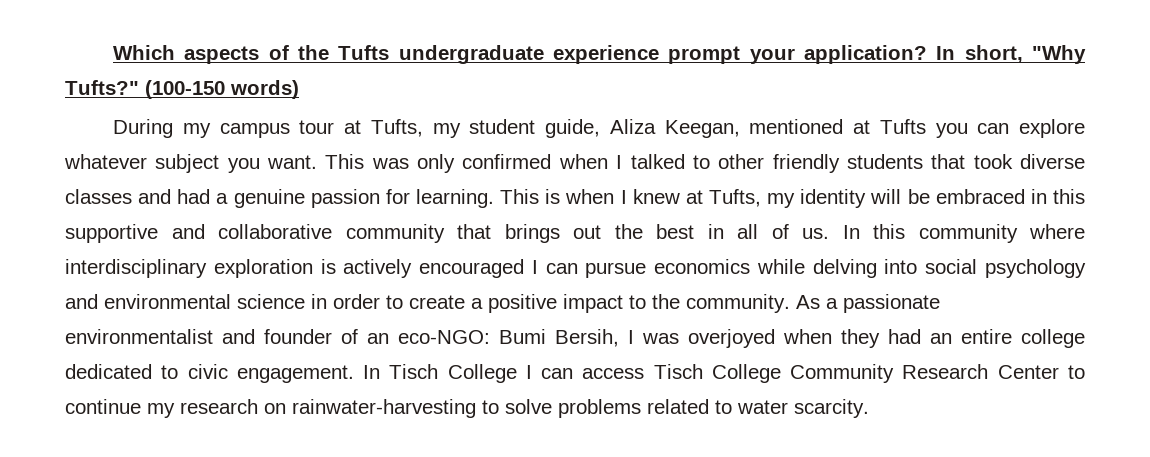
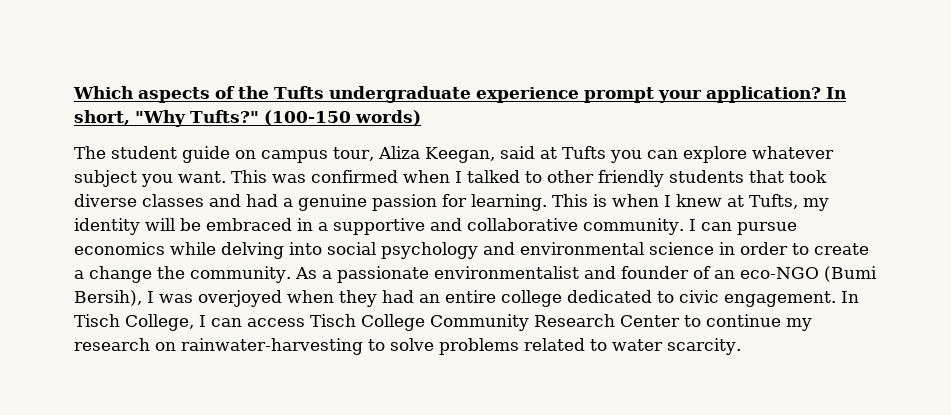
[113,119,601,138] During my campus tour at Tufts, my student guide, -> [74,146,374,163] The student guide on campus tour,
[749,119,844,134] mentioned -> [499,146,535,159] said
[417,154,456,173] only -> (306, 178) none
[1052,189,1085,204] this -> [318,222,328,231] a
[345,224,1085,243] [65,259,525,278] community that brings out the best in all of us. In this community where interdisciplinary exploration is actively encouraged -> [583,218,684,235] community.
[488,294,646,313] positive impact to -> [89,266,152,283] change
[398,329,619,347] eco-NGO: Bumi Bersih, -> [739,266,877,282] [74,290,142,306] eco-NGO (Bumi Bersih),
[447,364,517,383] College -> [125,314,194,331] College,

